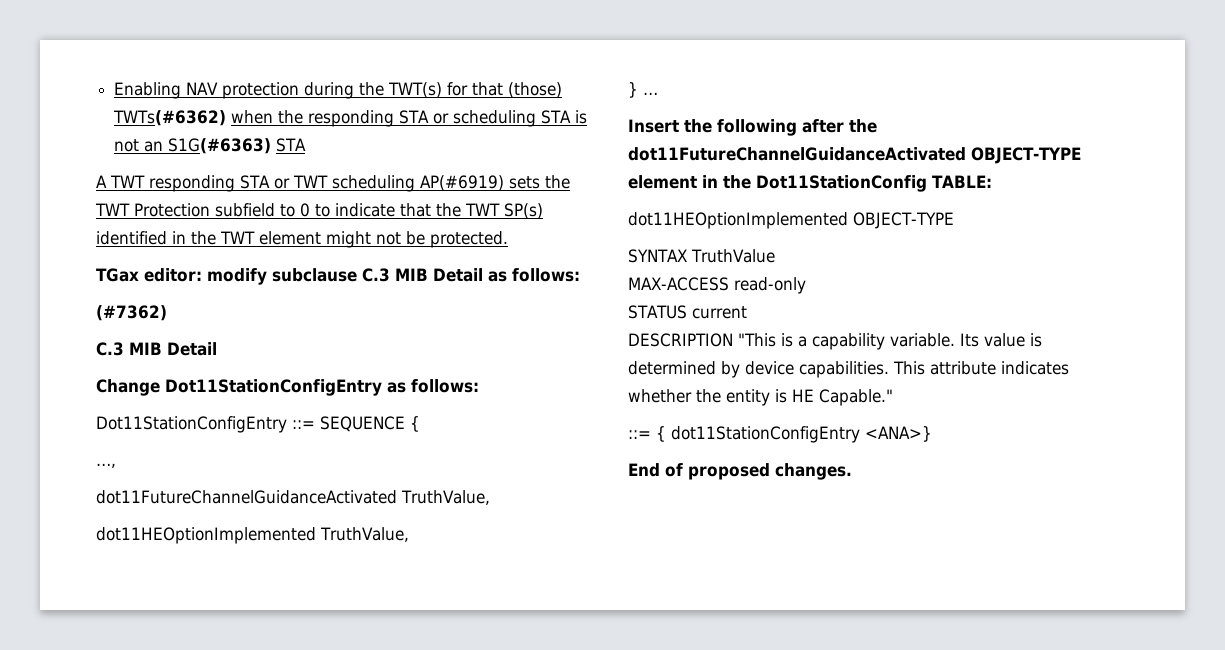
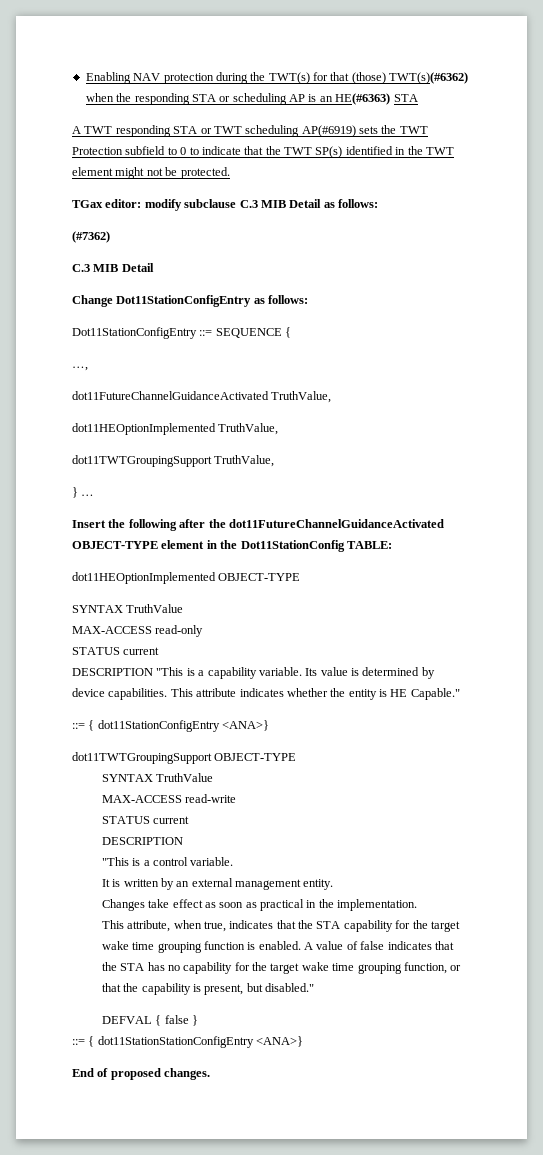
[113,110,227,126] TWTs(#6362) -> [389,72,469,84] TWT(s)(#6362)
[541,110,588,124] [114,138,272,154] STA is not an S1G(#6363) -> [289,93,391,105] AP is an HE(#6363)
(409, 534) none -> [72,455,275,467] // dot11TWTGroupingSupport TruthValue,
(932, 434) none -> [72,752,297,764] [101,773,214,782] [101,794,237,803] [101,816,190,824] [101,837,183,845] [101,857,234,866] [101,878,334,890] [101,899,418,911] [101,920,460,932] [101,941,454,953] [101,962,462,974] [101,983,315,995] [101,1015,198,1026] [72,1036,304,1048] // dot11TWTGroupingSupport OBJECT-TYPE // SYNTAX TruthValue // MAX-ACCESS read-write // STATUS current // DESCRIPTION // "This is a control variable. // It is written by an external management entity. // Changes take effect as soon as practical in the implementation. // This attribute, when true, indicates that the STA capability for the target wake time grouping function is enabled. A value of false indicates that the STA has no capability for the target wake time grouping function, or that the capability is present, but disabled." // DEFVAL { false } // ::= { dot11StationStationConfigEntry <ANA>}

